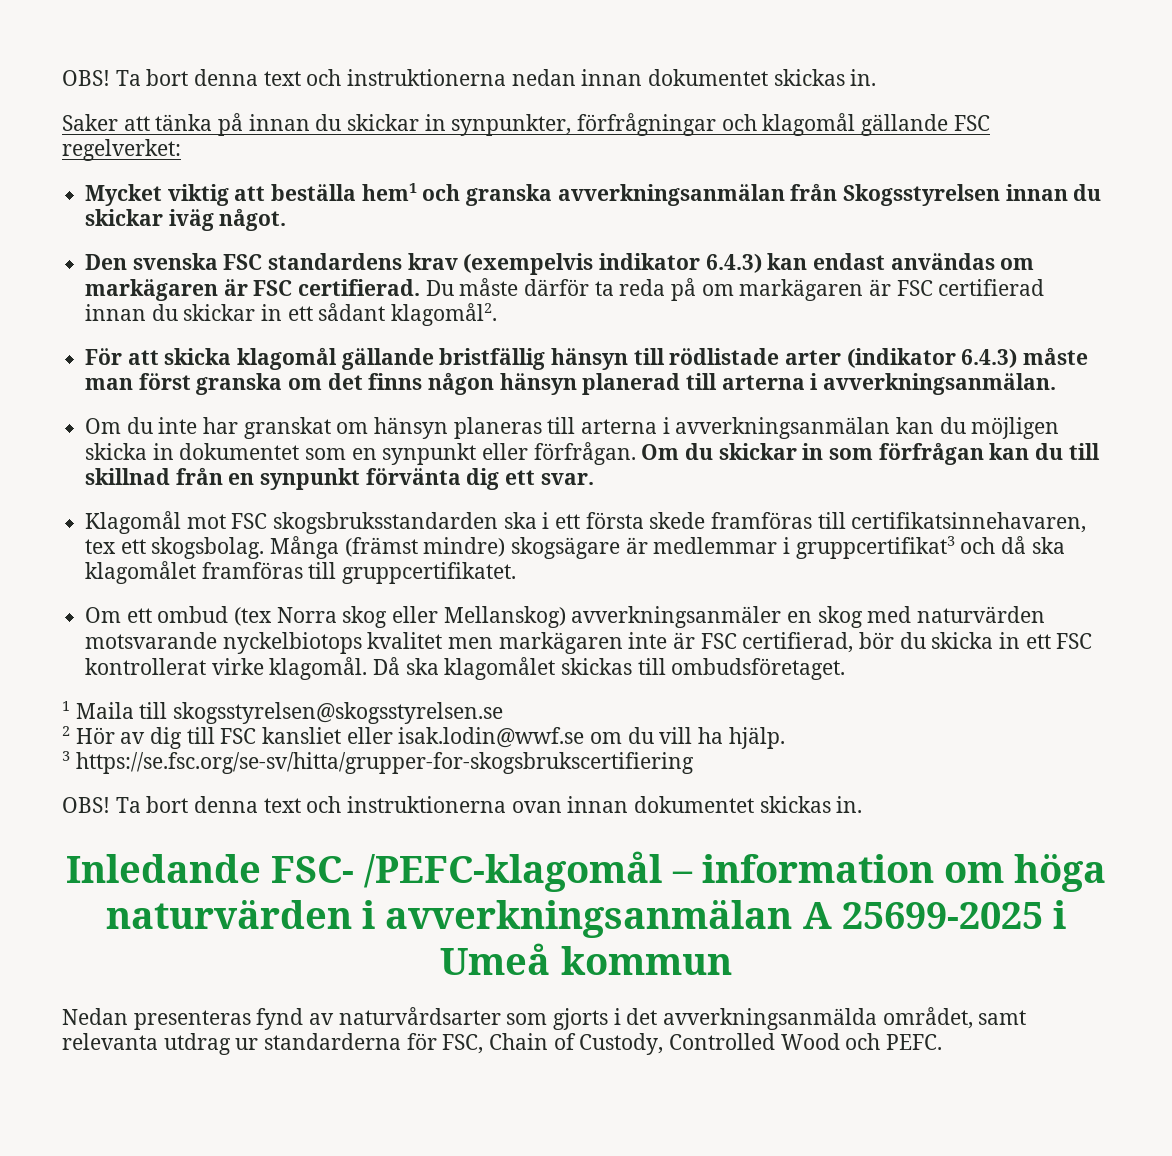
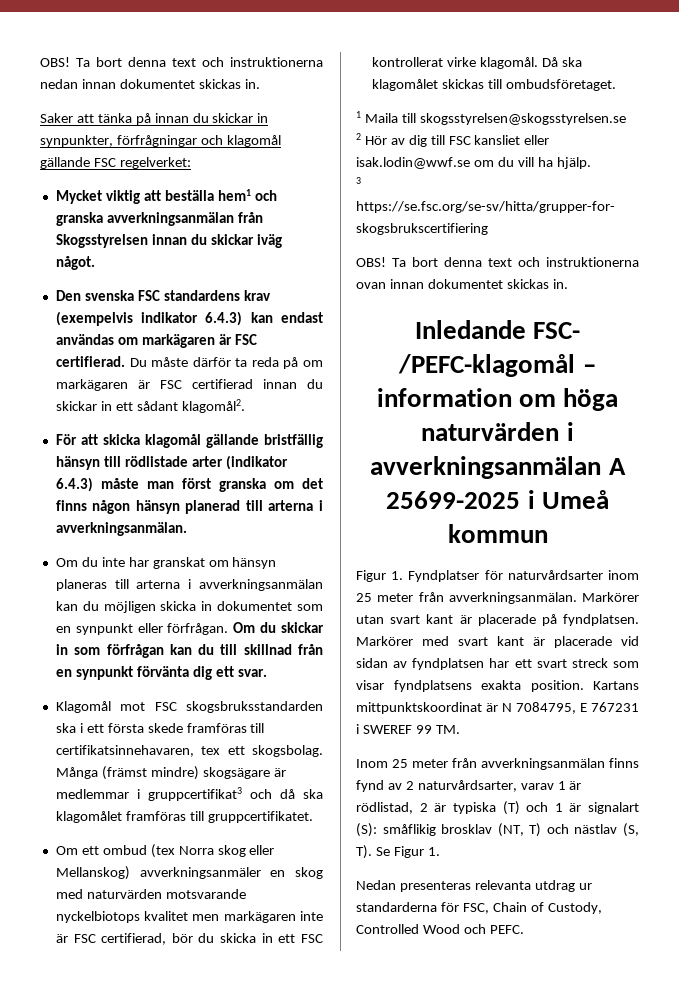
[62,1007,1027,1030] Nedan presenteras fynd av naturvårdsarter som gjorts i det avverkningsanmälda området, samt -> [356,570,639,582] [356,592,639,604] [356,614,639,626] [356,636,639,648] [356,658,639,670] [356,680,639,692] [356,702,639,714] [356,724,460,734] [356,758,639,770] [356,780,582,792] [356,801,639,815] [356,823,639,837] [356,845,440,859] [356,880,471,892] Figur 1. Fyndplatser för naturvårdsarter inom 25 meter från avverkningsanmälan. Markörer utan svart kant är placerade på fyndplatsen. Markörer med svart kant är placerade vid sidan av fyndplatsen har ett svart streck som visar fyndplatsens exakta position. Kartans mittpunktskoordinat är N 7084795, E 767231 i SWEREF 99 TM. // Inom 25 meter från avverkningsanmälan finns fynd av 2 naturvårdsarter, varav 1 är rödlistad, 2 är typiska (T) och 1 är signalart (S): småflikig brosklav (NT, T) och nästlav (S, T). Se Figur 1. // Nedan presenteras

